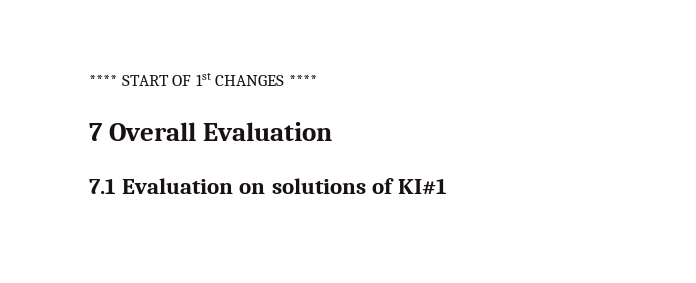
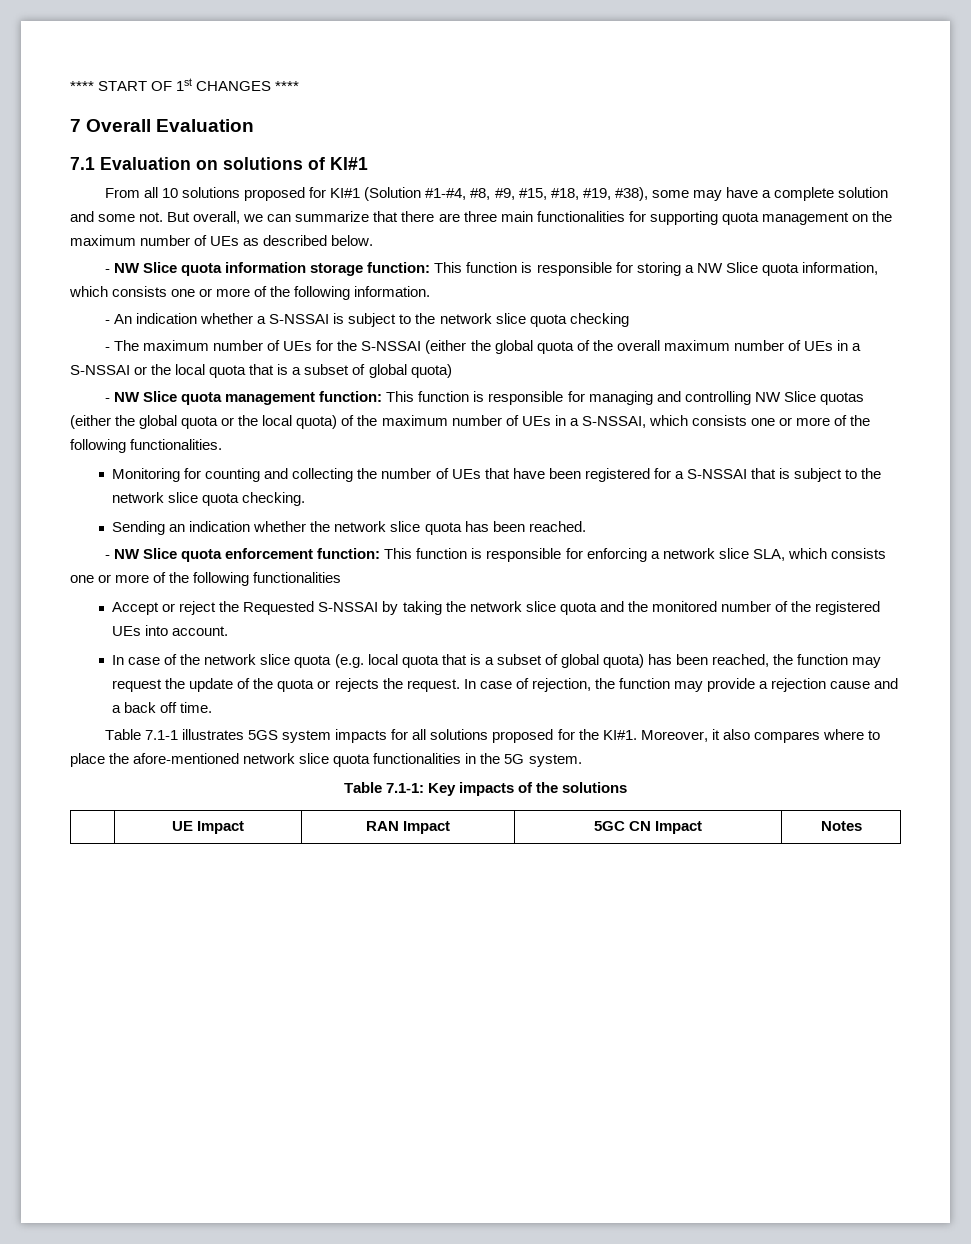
(448, 186) none -> [105,187,889,201] [70,211,892,225] [70,235,374,246] [105,262,878,276] [69,286,431,300] [105,313,629,327] [105,340,862,354] [70,364,452,378] [105,391,864,405] [70,415,871,429] [70,439,223,453] [112,468,882,482] [112,492,306,506] [112,521,586,535] [105,548,886,562] [70,572,342,586] [112,601,881,615] [112,625,229,636] [112,654,882,668] [112,678,899,692] [112,702,213,713] [105,729,880,743] [70,753,582,767] [343,782,628,796] [171,821,245,834] [365,821,451,834] [593,821,703,834] [820,821,862,831] // From all 10 solutions proposed for KI#1 (Solution #1-#4, #8, #9, #15, #18, #19, #38), some may have a complete solution and some not. But overall, we can summarize that there are three main functionalities for supporting quota management on the maximum number of UEs as described below. // - NW Slice quota information storage function: This function is responsible for storing a NW Slice quota information, which consists one or more of the following information. // - An indication whether a S-NSSAI is subject to the network slice quota checking // - The maximum number of UEs for the S-NSSAI (either the global quota of the overall maximum number of UEs in a S-NSSAI or the local quota that is a subset of global quota) // - NW Slice quota management function: This function is responsible for managing and controlling NW Slice quotas (either the global quota or the local quota) of the maximum number of UEs in a S-NSSAI, which consists one or more of the following functionalities. // Monitoring for counting and collecting the number of UEs that have been registered for a S-NSSAI that is subject to the network slice quota checking. // Sending an indication whether the network slice quota has been reached. // - NW Slice quota enforcement function: This function is responsible for enforcing a network slice SLA, which consists one or more of the following functionalities // Accept or reject the Requested S-NSSAI by taking the network slice quota and the monitored number of the registered UEs into account. // In case of the network slice quota (e.g. local quota that is a subset of global quota) has been reached, the function may request the update of the quota or rejects the request. In case of rejection, the function may provide a rejection cause and a back off time. // Table 7.1-1 illustrates 5GS system impacts for all solutions proposed for the KI#1. Moreover, it also compares where to place the afore-mentioned network slice quota functionalities in the 5G system. // Table 7.1-1: Key impacts of the solutions // | UE Impact | RAN Impact | 5GC CN Impact | Notes

